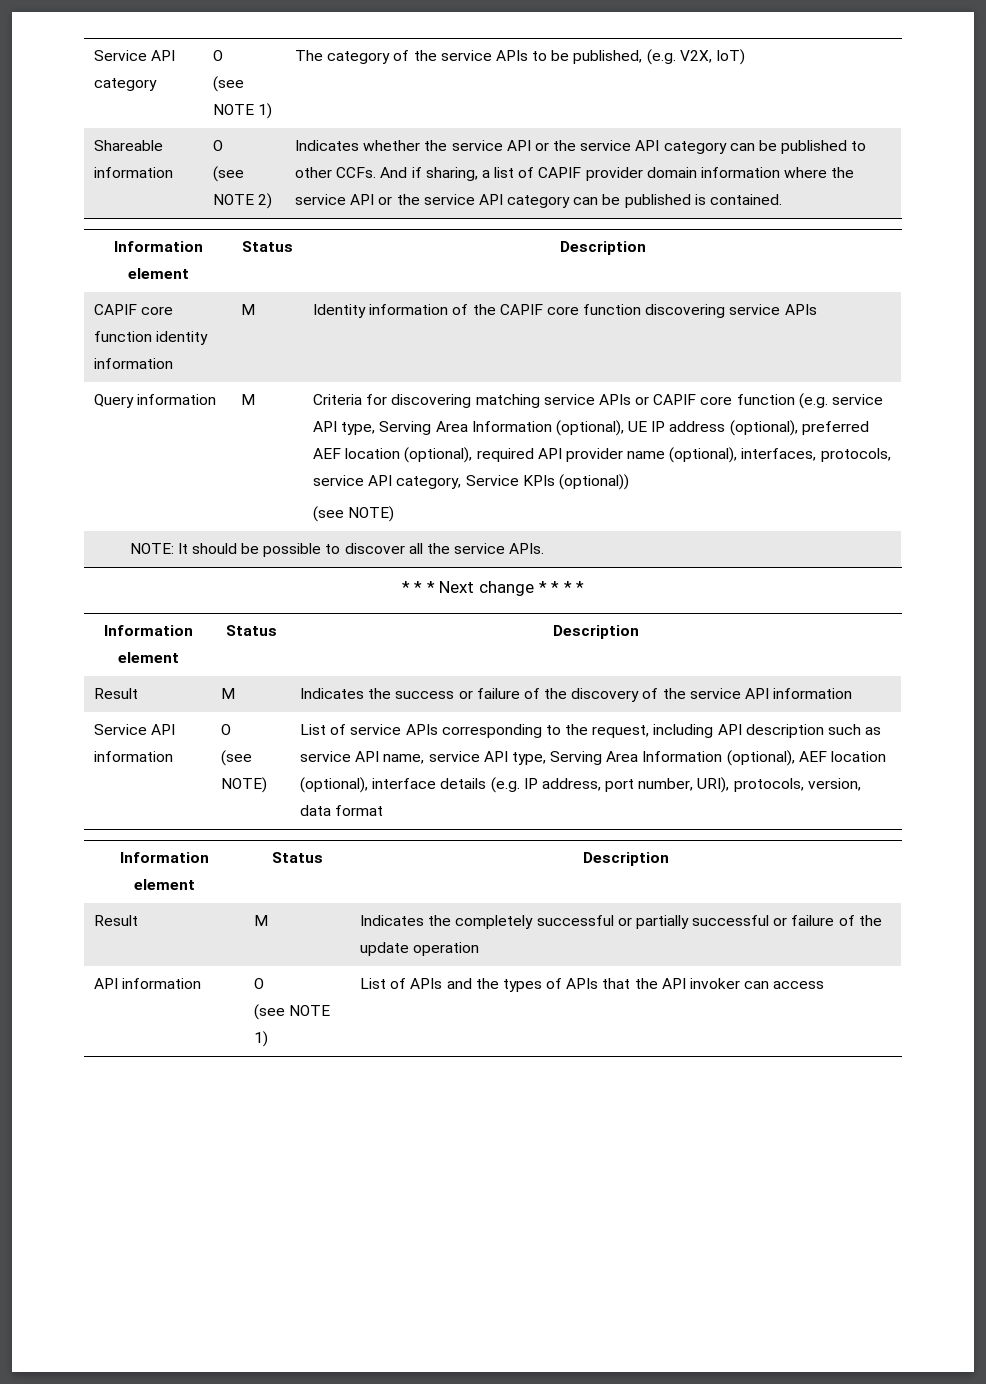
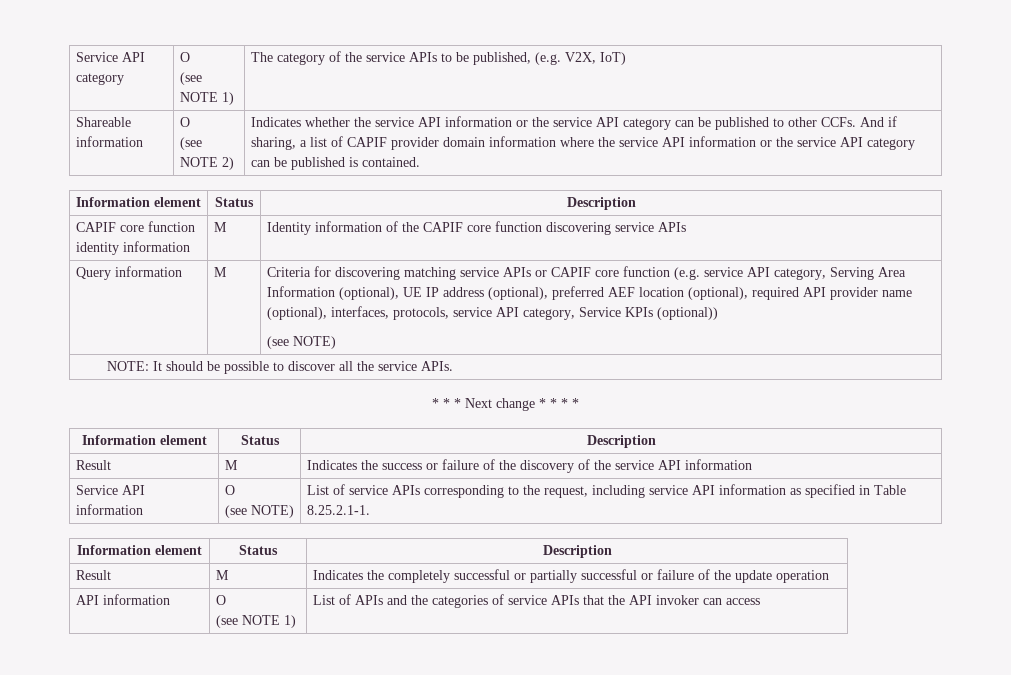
(531, 145) none -> [444,116,512,127] information
(375, 199) none -> [688,136,756,147] information
[341,422,376,435] type, -> [773,268,826,280] category,
[717,724,882,738] [299,750,887,766] [299,777,861,793] [299,805,384,816] API description such as service API name, service API type, Serving Area Information (optional), AEF location (optional), interface details (e.g. IP address, port number, URI), protocols, version, data format -> [648,484,906,498] [306,505,370,515] service API information as specified in Table 8.25.2.1-1.
[502,978,563,992] types of -> [431,594,547,608] categories of service

